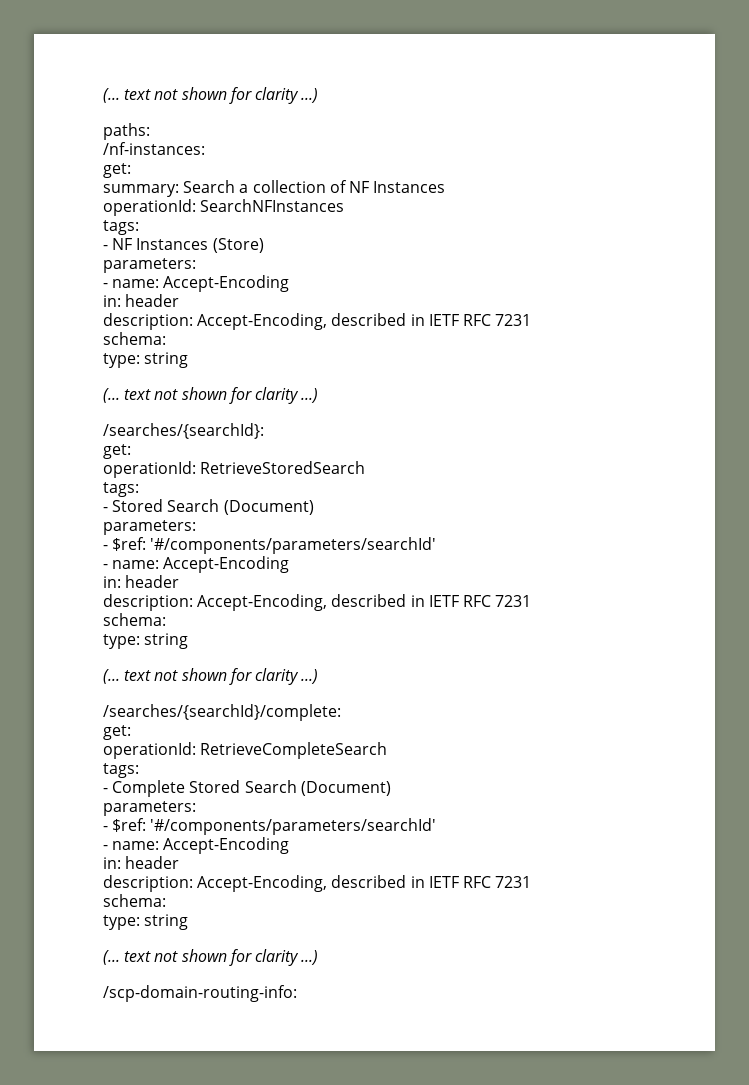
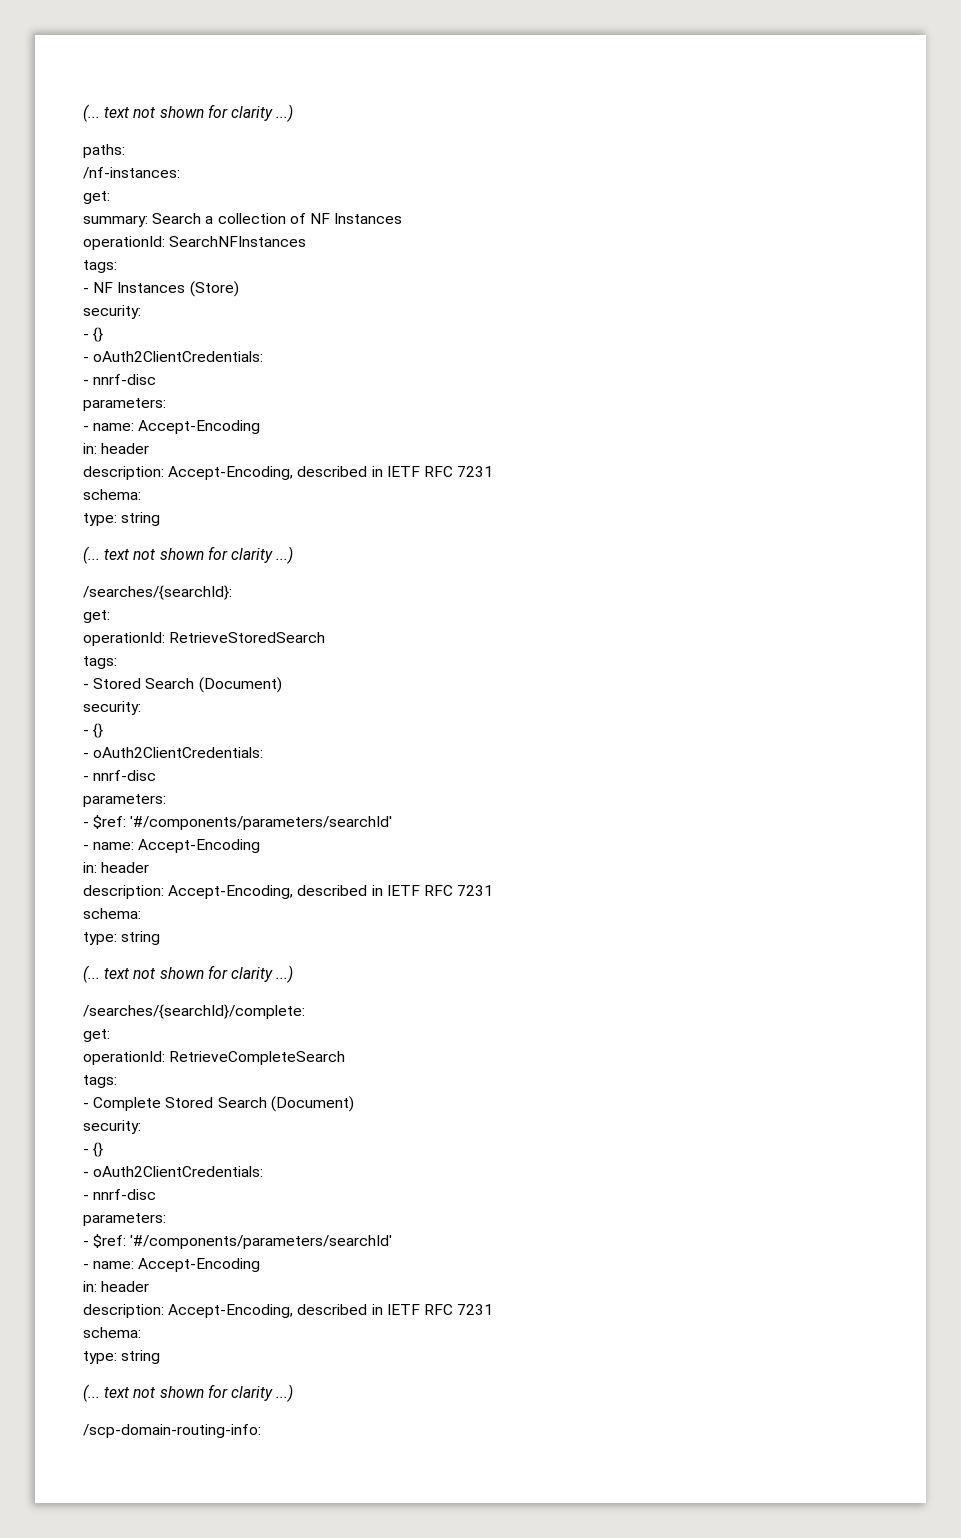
(264, 245) none -> [83,305,141,319] [83,327,104,342] [83,351,264,362] [83,374,157,385] // security: // - {} // - oAuth2ClientCredentials: // - nnrf-disc
(314, 507) none -> [83,701,141,715] [83,723,104,738] [83,747,264,758] [83,770,157,781] // security: // - {} // - oAuth2ClientCredentials: // - nnrf-disc
(391, 788) none -> [83,1120,141,1134] [83,1142,104,1157] [83,1166,264,1177] [83,1189,157,1200] // security: // - {} // - oAuth2ClientCredentials: // - nnrf-disc

